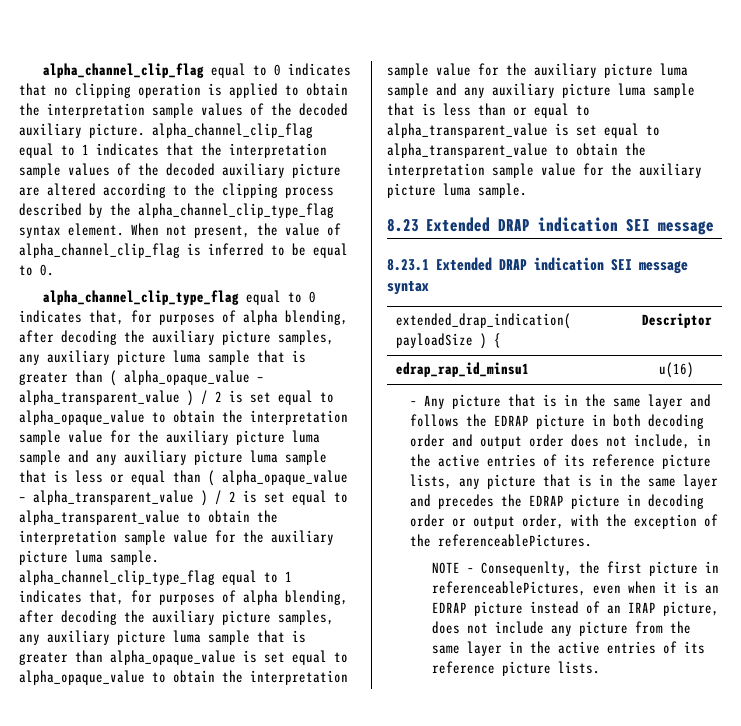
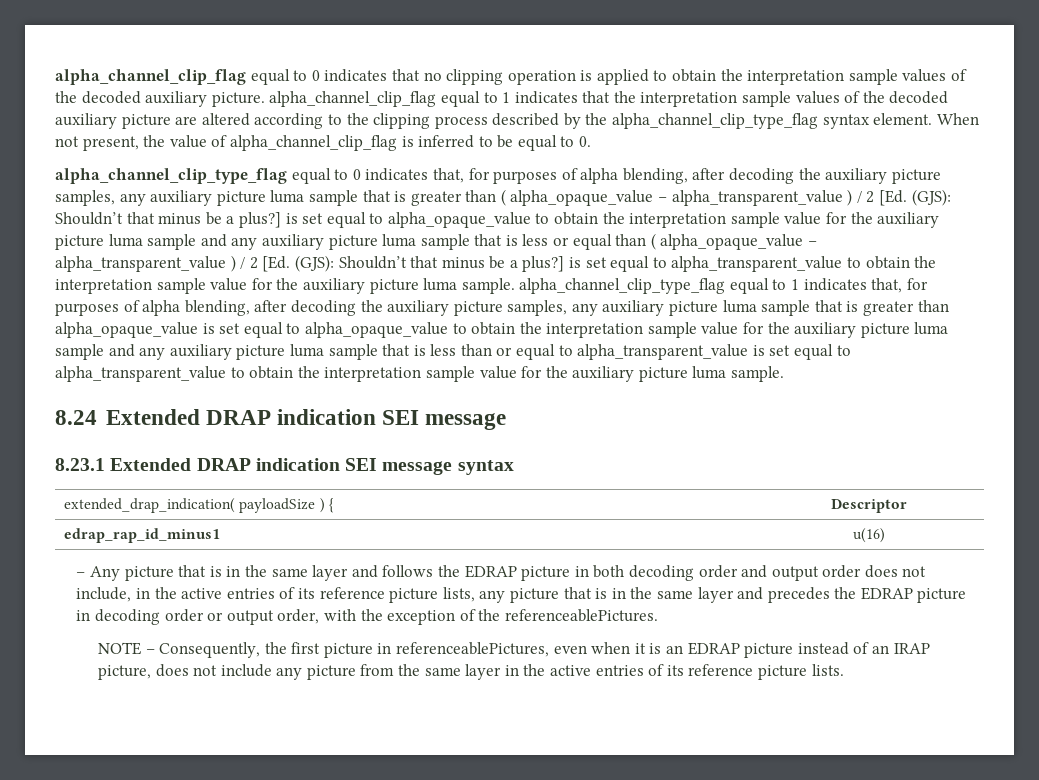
(222, 396) none -> [879,189,951,206] [55,212,281,228] [Ed. (GJS): Shouldn’t that minus be a plus?]
(236, 496) none -> [262,255,565,272] [Ed. (GJS): Shouldn’t that minus be a plus?]
[387,218,419,232] 8.23 -> [55,410,97,425] 8.24
[396,362,530,377] edrap_rap_id_minsu1 -> [64,528,221,543] edrap_rap_id_minus1
[481,561,573,576] Consequenlty, -> [159,642,261,658] Consequently,

